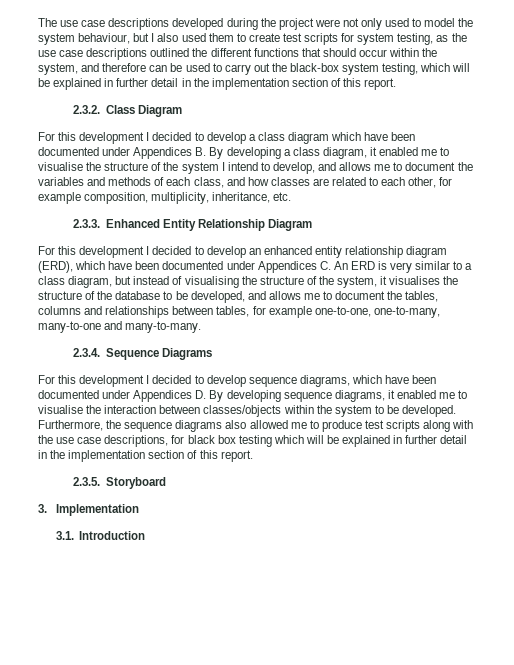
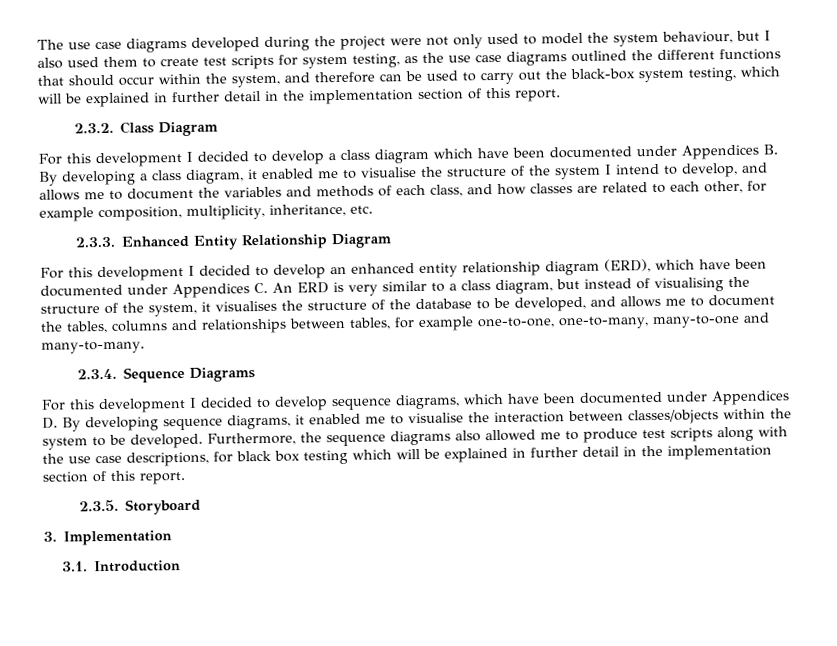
[108,18,170,30] descriptions -> [126,37,187,53] diagrams
[86,48,148,60] descriptions -> [506,51,567,66] diagrams

